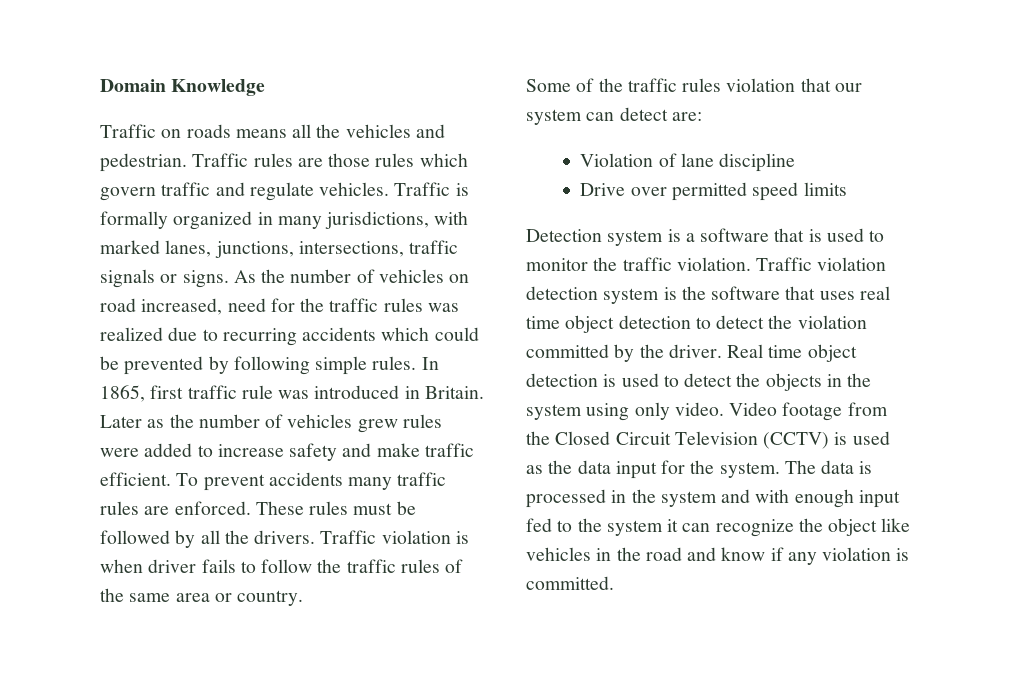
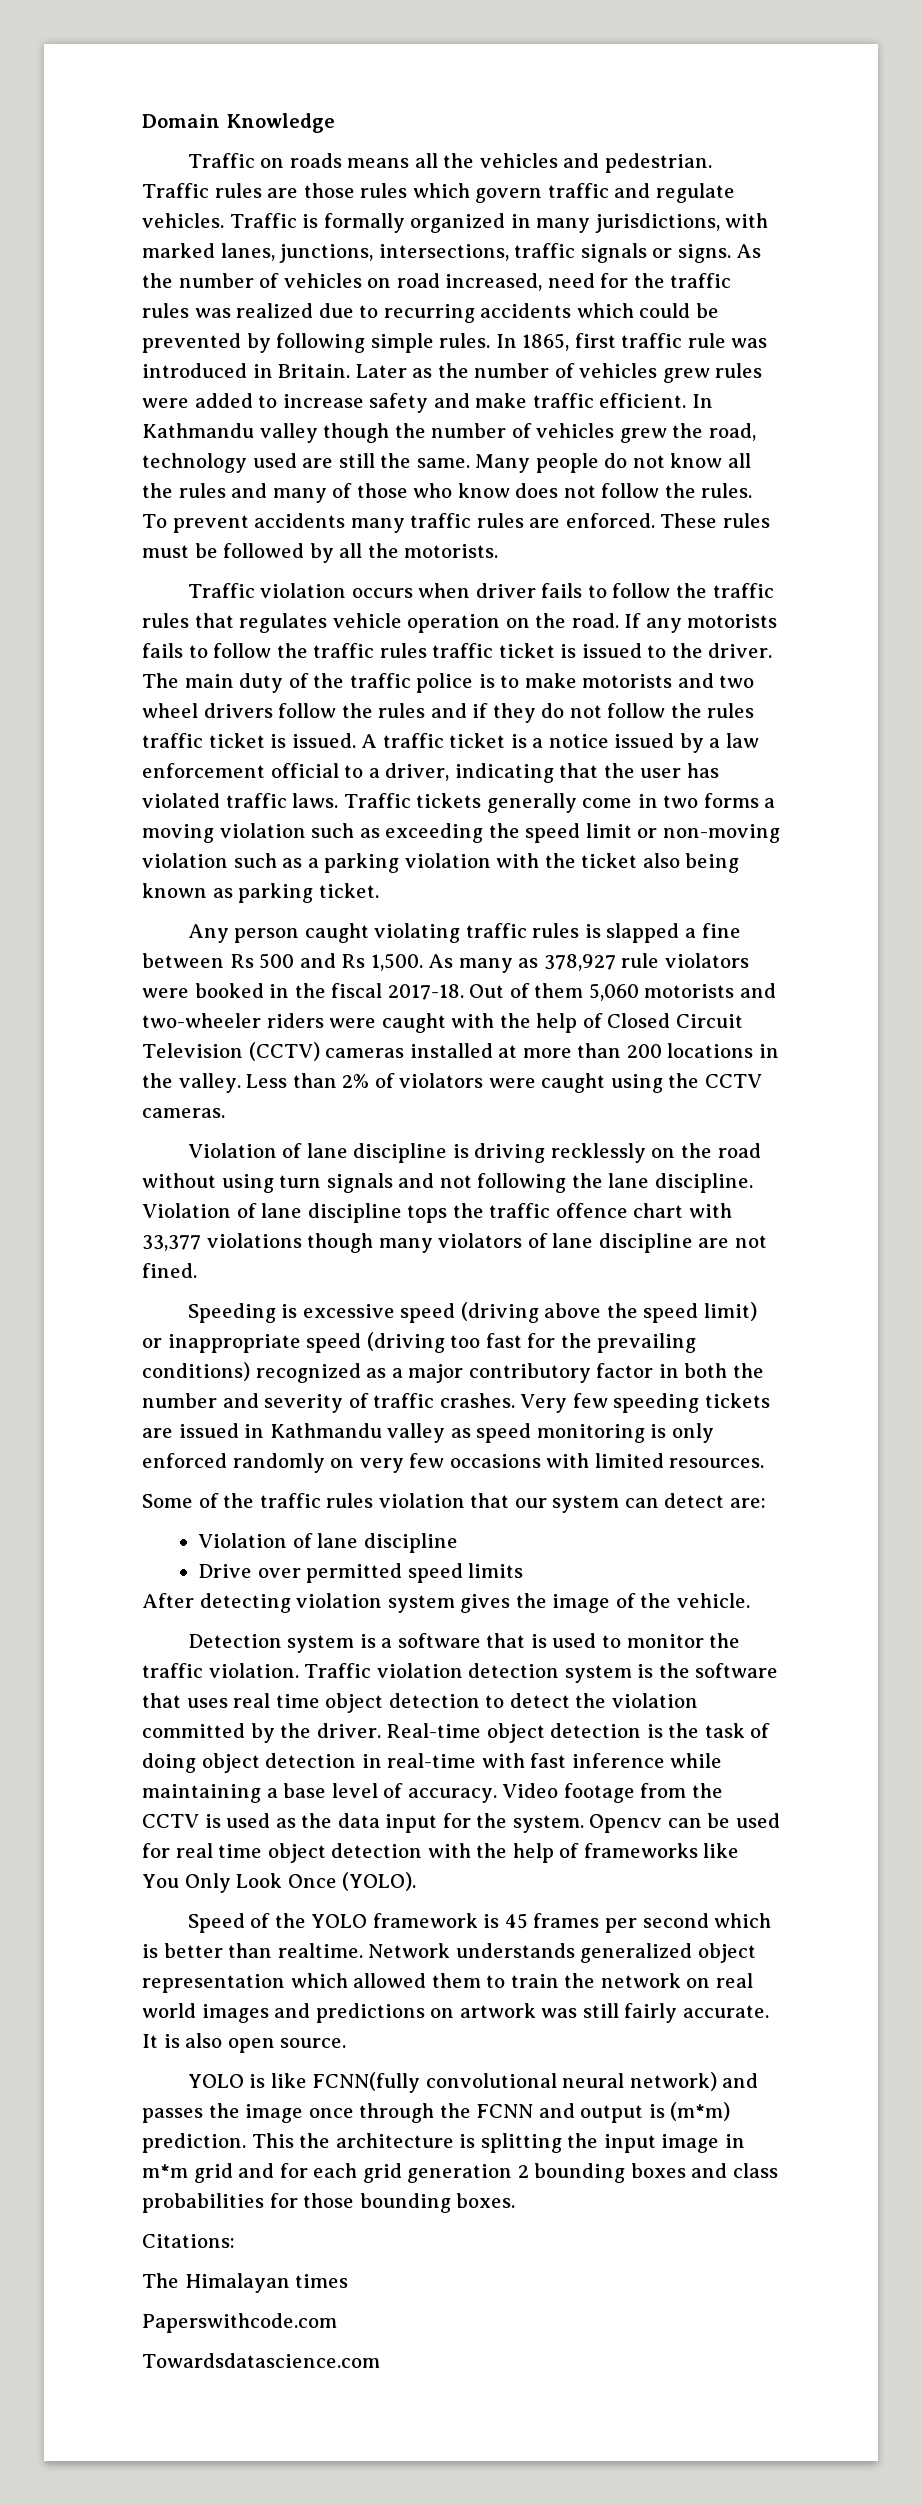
(171, 479) none -> [691,394,713,408] [142,423,756,443] [142,453,751,473] [142,483,753,503] In Kathmandu valley though the number of vehicles grew the road, technology used are still the same. Many people do not know all the rules and many of those who know does not follow the rules.
[254,530,469,544] drivers. Traffic violation is -> [404,544,499,558] [187,583,413,598] motorists. // Traffic violation occurs
[445,559,464,573] [100,588,304,606] of the same area or country. -> [194,613,778,633] [142,643,773,658] [142,673,755,693] [142,703,755,723] [142,733,759,753] [142,763,719,783] [142,793,776,813] [142,823,780,843] [142,853,740,873] [142,883,379,903] [187,923,741,943] [142,953,749,973] [142,983,776,1001] [142,1013,743,1033] [142,1042,779,1061] [142,1073,762,1093] [142,1108,225,1118] [187,1143,761,1163] [142,1173,753,1193] [142,1203,732,1223] [142,1233,767,1253] [142,1263,197,1278] [187,1302,758,1323] [142,1332,697,1353] [142,1362,764,1383] [142,1393,770,1413] [142,1423,714,1443] [142,1453,765,1473] that regulates vehicle operation on the road. If any motorists fails to follow the traffic rules traffic ticket is issued to the driver. The main duty of the traffic police is to make motorists and two wheel drivers follow the rules and if they do not follow the rules traffic ticket is issued. A traffic ticket is a notice issued by a law enforcement official to a driver, indicating that the user has violated traffic laws. Traffic tickets generally come in two forms a moving violation such as exceeding the speed limit or non-moving violation such as a parking violation with the ticket also being known as parking ticket. // Any person caught violating traffic rules is slapped a fine between Rs 500 and Rs 1,500. As many as 378,927 rule violators were booked in the fiscal 2017-18. Out of them 5,060 motorists and two-wheeler riders were caught with the help of Closed Circuit Television (CCTV) cameras installed at more than 200 locations in the valley. Less than 2% of violators were caught using the CCTV cameras. // Violation of lane discipline is driving recklessly on the road without using turn signals and not following the lane discipline. Violation of lane discipline tops the traffic offence chart with 33,377 violations though many violators of lane discipline are not fined. // Speeding is excessive speed (driving above the speed limit) or inappropriate speed (driving too fast for the prevailing conditions) recognized as a major contributory factor in both the number and severity of traffic crashes. Very few speeding tickets are issued in Kathmandu valley as speed monitoring is only enforced randomly on very few occasions with limited resources.
(847, 189) none -> [142,1593,750,1613] // After detecting violation system gives the image of the vehicle.
[727,344,803,358] Real time -> [386,1723,482,1738] Real-time
[621,373,872,391] [526,402,888,421] [526,431,830,449] used to detect the objects in the system using only video. Video footage from the Closed Circuit Television (CCTV) -> [668,1723,771,1738] [142,1753,723,1773] [142,1783,723,1803] [142,1814,199,1828] the task of doing object detection in real-time with fast inference while maintaining a base level of accuracy. Video footage from the CCTV
[784,460,873,474] [526,489,900,508] [526,518,911,537] [526,547,910,565] [526,576,614,590] The data is processed in the system and with enough input fed to the system it can recognize the object like vehicles in the road and know if any violation is committed. -> [589,1813,780,1833] [142,1843,740,1863] [142,1872,417,1893] [187,1913,772,1933] [142,1943,756,1963] [142,1973,753,1993] [142,2003,769,2023] [142,2033,347,2053] [187,2072,759,2093] [142,2102,731,2123] [142,2133,745,2153] [142,2163,778,2183] [142,2193,516,2213] [142,2234,235,2248] [142,2273,349,2293] [142,2313,337,2333] [142,2353,380,2368] Opencv can be used for real time object detection with the help of frameworks like You Only Look Once (YOLO). // Speed of the YOLO framework is 45 frames per second which is better than realtime. Network understands generalized object representation which allowed them to train the network on real world images and predictions on artwork was still fairly accurate. It is also open source. // YOLO is like FCNN(fully convolutional neural network) and passes the image once through the FCNN and output is (m*m) prediction. This the architecture is splitting the input image in m*m grid and for each grid generation 2 bounding boxes and class probabilities for those bounding boxes. // Citations: // The Himalayan times // Paperswithcode.com // Towardsdatascience.com

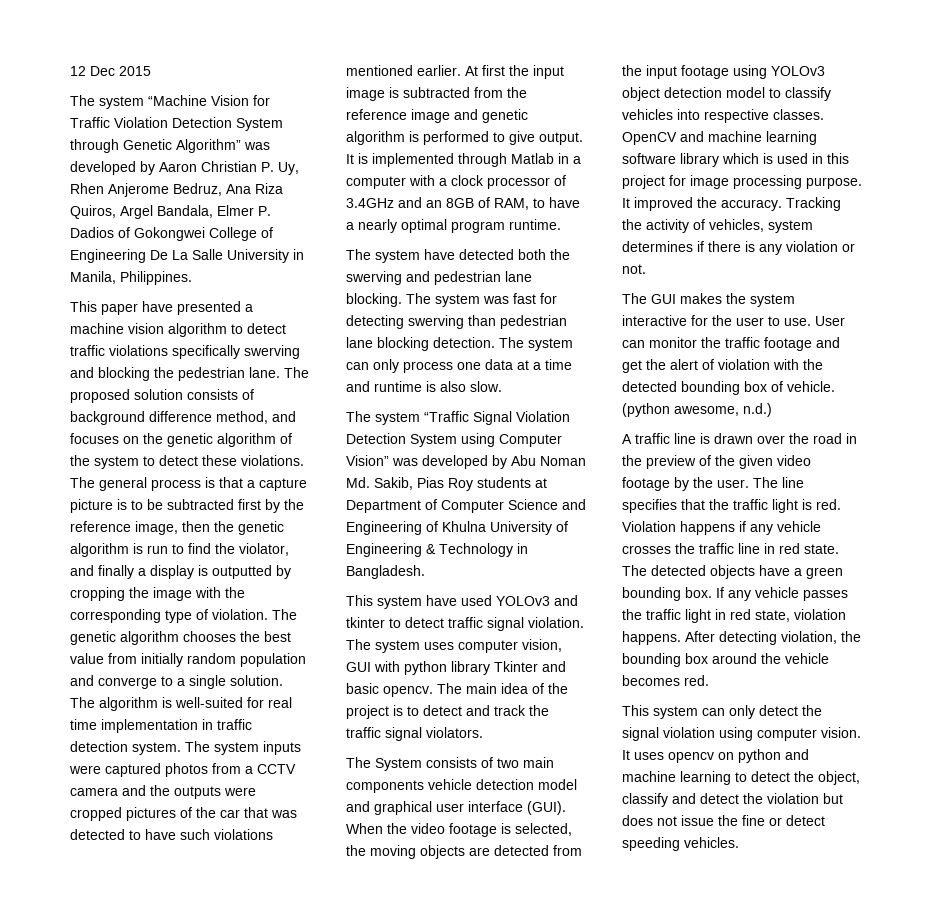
[142,113,335,133] [187,153,713,173] [142,183,735,203] [142,213,769,233] [142,243,762,263] [142,273,732,291] [142,303,719,323] [142,333,768,353] [142,363,763,383] [142,393,713,413] [142,423,756,443] [142,453,751,473] [142,483,753,503] [142,513,770,533] [142,543,499,563] [187,583,774,598] [142,613,778,633] [142,643,773,658] [142,673,755,693] [142,703,755,723] [142,733,759,753] [142,763,719,783] [142,793,776,813] [142,823,780,843] [142,853,740,873] [142,883,379,903] [187,923,741,943] [142,953,749,973] [142,983,776,1001] [142,1013,743,1033] [142,1042,779,1061] [142,1073,762,1093] [142,1108,225,1118] [187,1143,761,1163] [142,1173,753,1193] [142,1203,732,1223] [142,1233,767,1253] [142,1263,197,1278] [187,1302,758,1323] [142,1332,697,1353] [142,1362,764,1383] [142,1393,770,1413] [142,1423,714,1443] [142,1453,765,1473] [142,1493,766,1513] [198,1533,458,1553] [198,1563,524,1583] [142,1593,750,1613] [187,1633,741,1653] [142,1663,779,1683] [142,1693,698,1713] [142,1723,771,1743] [142,1753,723,1773] [142,1783,723,1803] [142,1813,780,1833] [142,1843,740,1863] [142,1872,417,1893] [187,1913,772,1933] [142,1943,756,1963] [142,1973,753,1993] [142,2003,769,2023] [142,2033,347,2053] [187,2072,759,2093] [142,2102,731,2123] [142,2133,745,2153] [142,2163,778,2183] [142,2193,516,2213] [142,2234,235,2248] [142,2273,349,2293] [142,2313,337,2333] [142,2353,380,2368] Domain Knowledge // Traffic on roads means all the vehicles and pedestrian. Traffic rules are those rules which govern traffic and regulate vehicles. Traffic is formally organized in many jurisdictions, with marked lanes, junctions, intersections, traffic signals or signs. As the number of vehicles on road increased, need for the traffic rules was realized due to recurring accidents which could be prevented by following simple rules. In 1865, first traffic rule was introduced in Britain. Later as the number of vehicles grew rules were added to increase safety and make traffic efficient. In Kathmandu valley though the number of vehicles grew the road, technology used are still the same. Many people do not know all the rules and many of those who know does not follow the rules. To prevent accidents many traffic rules are enforced. These rules must be followed by all the motorists. // Traffic violation occurs when driver fails to follow the traffic rules that regulates vehicle operation on the road. If any motorists fails to follow the traffic rules traffic ticket is issued to the driver. The main duty of the traffic police is to make motorists and two wheel drivers follow the rules and if they do not follow the rules traffic ticket is issued. A traffic ticket is a notice issued by a law enforcement official to a driver, indicating that the user has violated traffic laws. Traffic tickets generally come in two forms a moving violation such as exceeding the speed limit or non-moving violation such as a parking violation with the ticket also being known as parking ticket. // Any person caught violating traffic rules is slapped a fine between Rs 500 and Rs 1,500. As many as 378,927 rule violators were booked in the fiscal 2017-18. Out of them 5,060 motorists and two-wheeler riders were caught with the help of Closed Circuit Television (CCTV) cameras installed at more than 200 locations in the valley. Less than 2% of violators were caught using the CCTV cameras. // Violation of lane discipline is driving recklessly on the road without using turn signals and not following the lane discipline. Violation of lane discipline tops the traffic offence chart with 33,377 violations though many violators of lane discipline are not fined. // Speeding is excessive speed (driving above the speed limit) or inappropriate speed (driving too fast for the prevailing conditions) recognized as a major contributory factor in both the number and severity of traffic crashes. Very few speeding tickets are issued in Kathmandu valley as speed monitoring is only enforced randomly on very few occasions with limited resources. // Some of the traffic rules violation that our system can detect are: // Violation of lane discipline // Drive over permitted speed limits // After detecting violation system gives the image of the vehicle. // Detection system is a software that is used to monitor the traffic violation. Traffic violation detection system is the software that uses real time object detection to detect the violation committed by the driver. Real-time object detection is the task of doing object detection in real-time with fast inference while maintaining a base level of accuracy. Video footage from the CCTV is used as the data input for the system. Opencv can be used for real time object detection with the help of frameworks like You Only Look Once (YOLO). // Speed of the YOLO framework is 45 frames per second which is better than realtime. Network understands generalized object representation which allowed them to train the network on real world images and predictions on artwork was still fairly accurate. It is also open source. // YOLO is like FCNN(fully convolutional neural network) and passes the image once through the FCNN and output is (m*m) prediction. This the architecture is splitting the input image in m*m grid and for each grid generation 2 bounding boxes and class probabilities for those bounding boxes. // Citations: // The Himalayan times // Paperswithcode.com // Towardsdatascience.com -> [70,66,151,76] [70,95,270,109] [70,117,283,131] [70,139,270,153] [70,161,299,175] [70,183,283,197] [70,205,271,219] [70,227,273,241] [70,249,304,263] [70,271,192,285] [70,301,253,315] [70,323,286,337] [70,345,300,359] [70,367,309,381] [70,389,254,403] [70,411,296,425] [70,433,292,447] [70,455,304,469] [70,477,307,491] [70,499,304,513] [70,521,284,535] [70,543,289,557] [70,565,291,579] [70,587,245,601] [70,609,297,623] [70,631,291,645] [70,653,306,667] [70,675,283,689] [70,697,292,711] [70,719,252,733] [70,741,301,755] [69,763,296,777] [70,785,256,799] [70,807,297,821] [70,829,273,840] [346,65,564,79] [346,87,527,101] [346,109,528,123] [346,131,583,145] [346,153,581,167] [346,175,566,189] [346,197,580,210] [346,219,561,233] [346,249,570,263] [346,271,532,285] [346,293,557,307] [346,315,567,329] [346,337,573,351] [346,359,572,373] [346,381,502,392] [346,411,570,425] [346,433,562,447] [346,455,586,469] [346,477,547,491] [346,499,586,513] [346,521,568,535] [346,543,528,557] [346,565,425,579] [346,595,578,609] [346,617,584,631] [346,639,562,653] [346,661,566,675] [346,683,568,697] [346,705,549,719] [346,727,483,741] [346,757,554,771] [346,779,577,793] [346,801,566,815] [346,823,572,837] [346,845,582,859] [622,65,825,79] [622,87,831,101] [622,109,824,123] [622,131,817,145] [622,153,849,167] [622,175,862,189] [622,197,841,211] [622,219,813,233] [622,241,855,255] [622,264,646,274] [622,293,795,307] [622,315,845,326] [622,337,840,351] [622,359,823,373] [622,381,835,395] [622,403,772,417] [622,433,857,444] [622,455,811,469] [622,477,804,491] [622,499,841,513] [622,521,821,535] [622,543,839,554] [622,565,843,579] [622,587,848,601] [622,609,846,623] [622,631,861,645] [622,653,829,667] [622,675,709,686] [622,705,822,719] [622,727,861,741] [622,749,809,763] [622,771,860,785] [622,793,843,807] [622,815,825,826] [622,837,739,851] 12 Dec 2015 // The system “Machine Vision for Traffic Violation Detection System through Genetic Algorithm” was developed by Aaron Christian P. Uy, Rhen Anjerome Bedruz, Ana Riza Quiros, Argel Bandala, Elmer P. Dadios of Gokongwei College of Engineering De La Salle University in Manila, Philippines. // This paper have presented a machine vision algorithm to detect traffic violations specifically swerving and blocking the pedestrian lane. The proposed solution consists of background difference method, and focuses on the genetic algorithm of the system to detect these violations. The general process is that a capture picture is to be subtracted first by the reference image, then the genetic algorithm is run to find the violator, and finally a display is outputted by cropping the image with the corresponding type of violation. The genetic algorithm chooses the best value from initially random population and converge to a single solution. The algorithm is well-suited for real time implementation in traffic detection system. The system inputs were captured photos from a CCTV camera and the outputs were cropped pictures of the car that was detected to have such violations mentioned earlier. At first the input image is subtracted from the reference image and genetic algorithm is performed to give output. It is implemented through Matlab in a computer with a clock processor of 3.4GHz and an 8GB of RAM, to have a nearly optimal program runtime. // The system have detected both the swerving and pedestrian lane blocking. The system was fast for detecting swerving than pedestrian lane blocking detection. The system can only process one data at a time and runtime is also slow. // The system “Traffic Signal Violation Detection System using Computer Vision” was developed by Abu Noman Md. Sakib, Pias Roy students at Department of Computer Science and Engineering of Khulna University of Engineering & Technology in Bangladesh. // This system have used YOLOv3 and tkinter to detect traffic signal violation. The system uses computer vision, GUI with python library Tkinter and basic opencv. The main idea of the project is to detect and track the traffic signal violators. // The System consists of two main components vehicle detection model and graphical user interface (GUI). When the video footage is selected, the moving objects are detected from the input footage using YOLOv3 object detection model to classify vehicles into respective classes. OpenCV and machine learning software library which is used in this project for image processing purpose. It improved the accuracy. Tracking the activity of vehicles, system determines if there is any violation or not. // The GUI makes the system interactive for the user to use. User can monitor the traffic footage and get the alert of violation with the detected bounding box of vehicle. (python awesome, n.d.) // A traffic line is drawn over the road in the preview of the given video footage by the user. The line specifies that the traffic light is red. Violation happens if any vehicle crosses the traffic line in red state. The detected objects have a green bounding box. If any vehicle passes the traffic light in red state, violation happens. After detecting violation, the bounding box around the vehicle becomes red. // This system can only detect the signal violation using computer vision. It uses opencv on python and machine learning to detect the object, classify and detect the violation but does not issue the fine or detect speeding vehicles.

